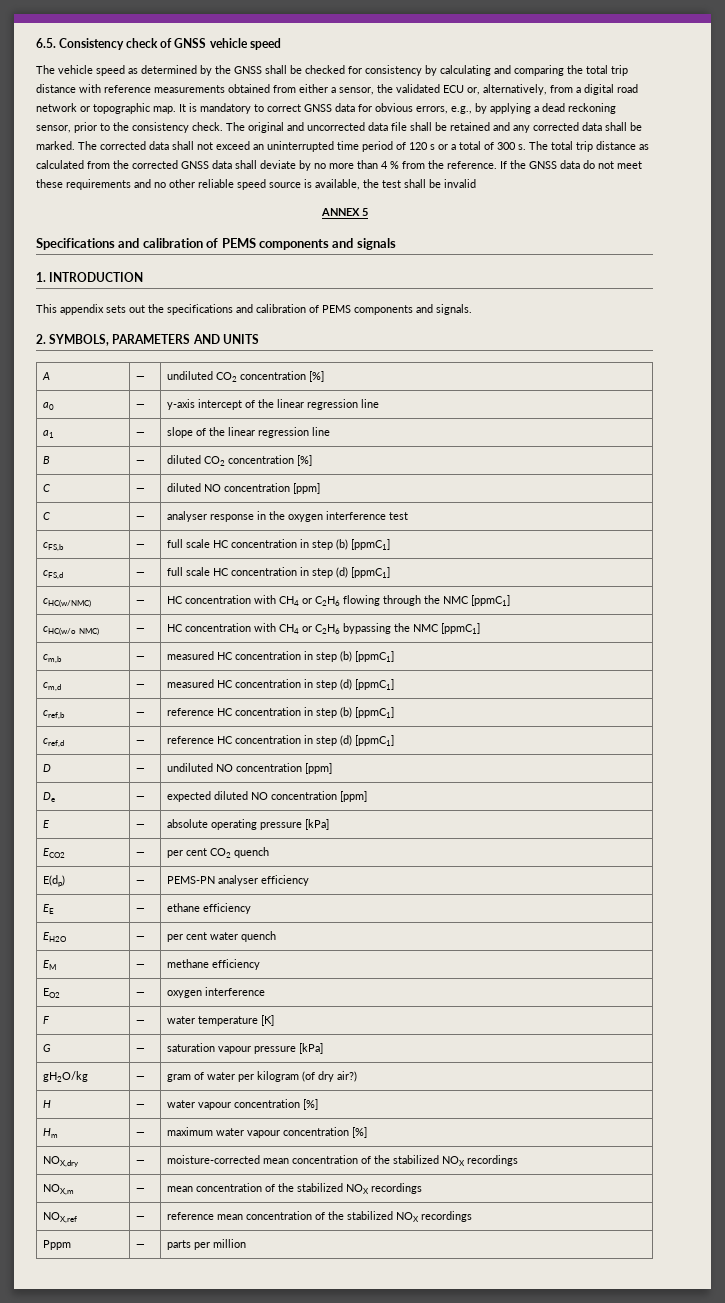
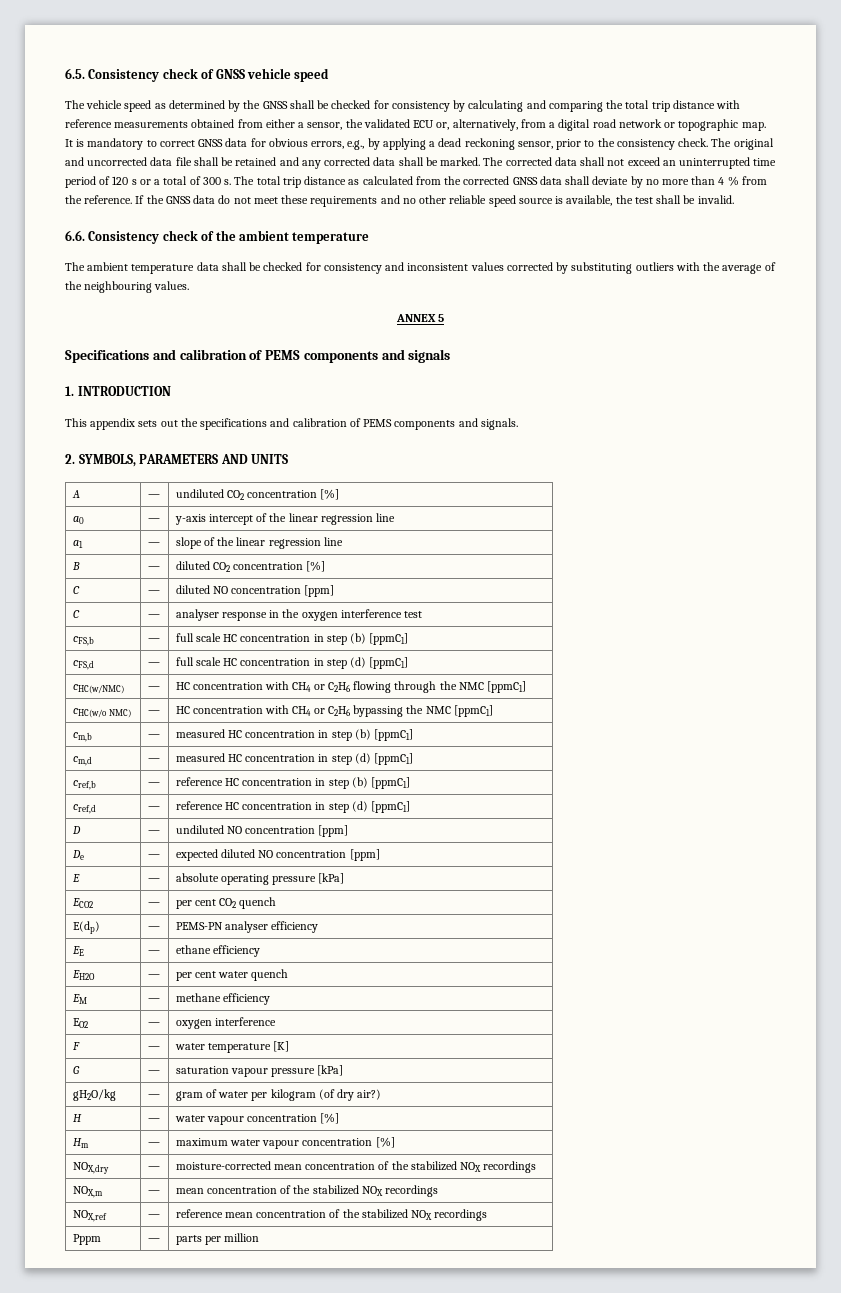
[444,179,476,188] invalid -> [697,195,734,204] [65,230,370,244] [65,262,776,274] [65,281,190,293] invalid. // 6.6. Consistency check of the ambient temperature // The ambient temperature data shall be checked for consistency and inconsistent values corrected by substituting outliers with the average of the neighbouring values.

